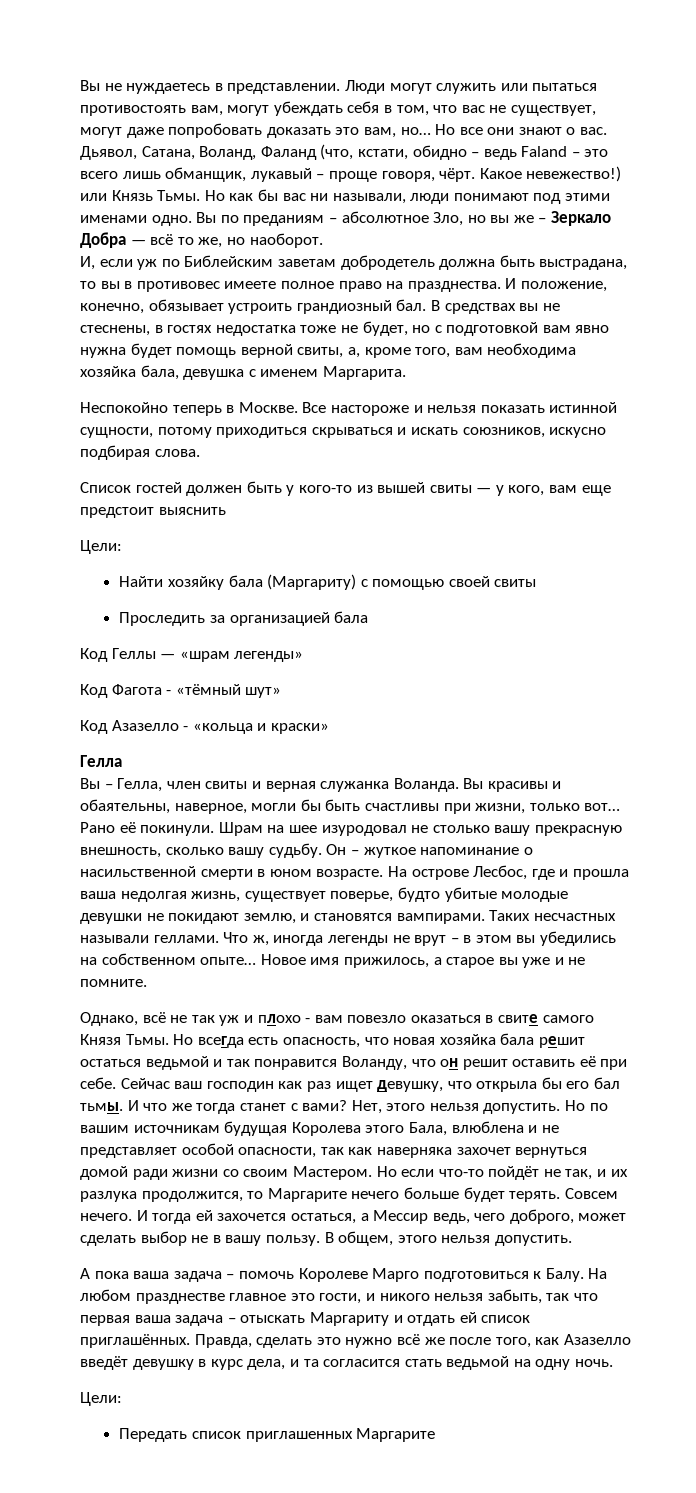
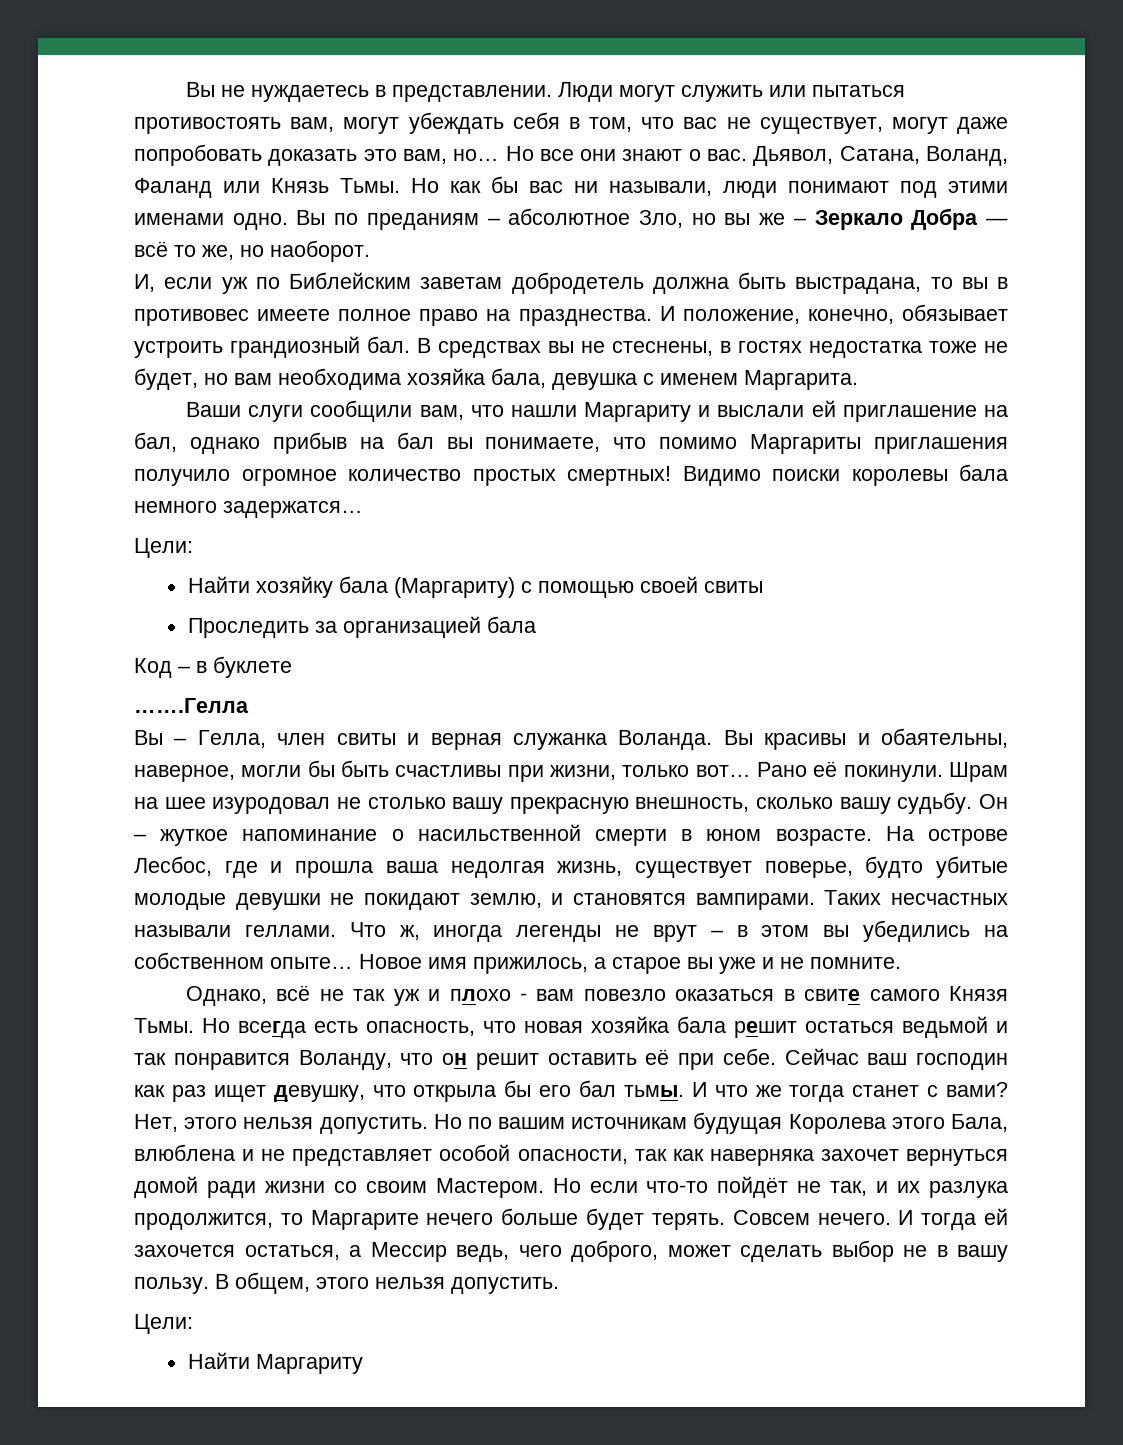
[320,144,609,160] [80,166,622,182] (что, кстати, обидно – ведь Faland – это всего лишь обманщик, лукавый – проще говоря, чёрт. Какое невежество!) -> (212, 188) none
[434,322,610,336] [80,343,451,358] с подготовкой вам явно нужна будет помощь верной свиты, а, кроме того, -> (228, 379) none
[80,402,618,416] [80,427,607,438] [80,445,200,460] [80,481,611,496] [80,507,226,518] Неспокойно теперь в Москве. Все настороже и нельзя показать истинной сущности, потому приходиться скрываться и искать союзников, искусно подбирая слова. // Список гостей должен быть у кого-то из вышей свиты — у кого, вам еще предстоит выяснить -> [186,400,1008,422] [134,432,1008,454] [134,464,1008,486] [134,501,363,518] Ваши слуги сообщили вам, что нашли Маргариту и выслали ей приглашение на бал, однако прибыв на бал вы понимаете, что помимо Маргариты приглашения получило огромное количество простых смертных! Видимо поиски королевы бала немного задержатся…
[111,648,304,662] [80,684,282,698] [80,720,329,734] [80,755,122,767] Геллы — «шрам легенды» // Код Фагота - «тёмный шут» // Код Азазелло - «кольца и краски» // Гелла -> [178,656,292,678] [134,698,249,713] – в буклете // …….Гелла
[80,1268,608,1282] [80,1289,598,1304] [80,1312,531,1326] [80,1334,631,1348] [80,1356,614,1370] [80,1392,122,1406] [119,1428,436,1442] А пока ваша задача – помочь Королеве Марго подготовиться к Балу. На любом празднестве главное это гости, и никого нельзя забыть, так что первая ваша задача – отыскать Маргариту и отдать ей список приглашённых. Правда, сделать это нужно всё же после того, как Азазелло введёт девушку в курс дела, и та согласится стать ведьмой на одну ночь. // Цели: // Передать список приглашенных Маргарите -> [134,1314,193,1334] [187,1352,363,1374] Цели: // Найти Маргариту

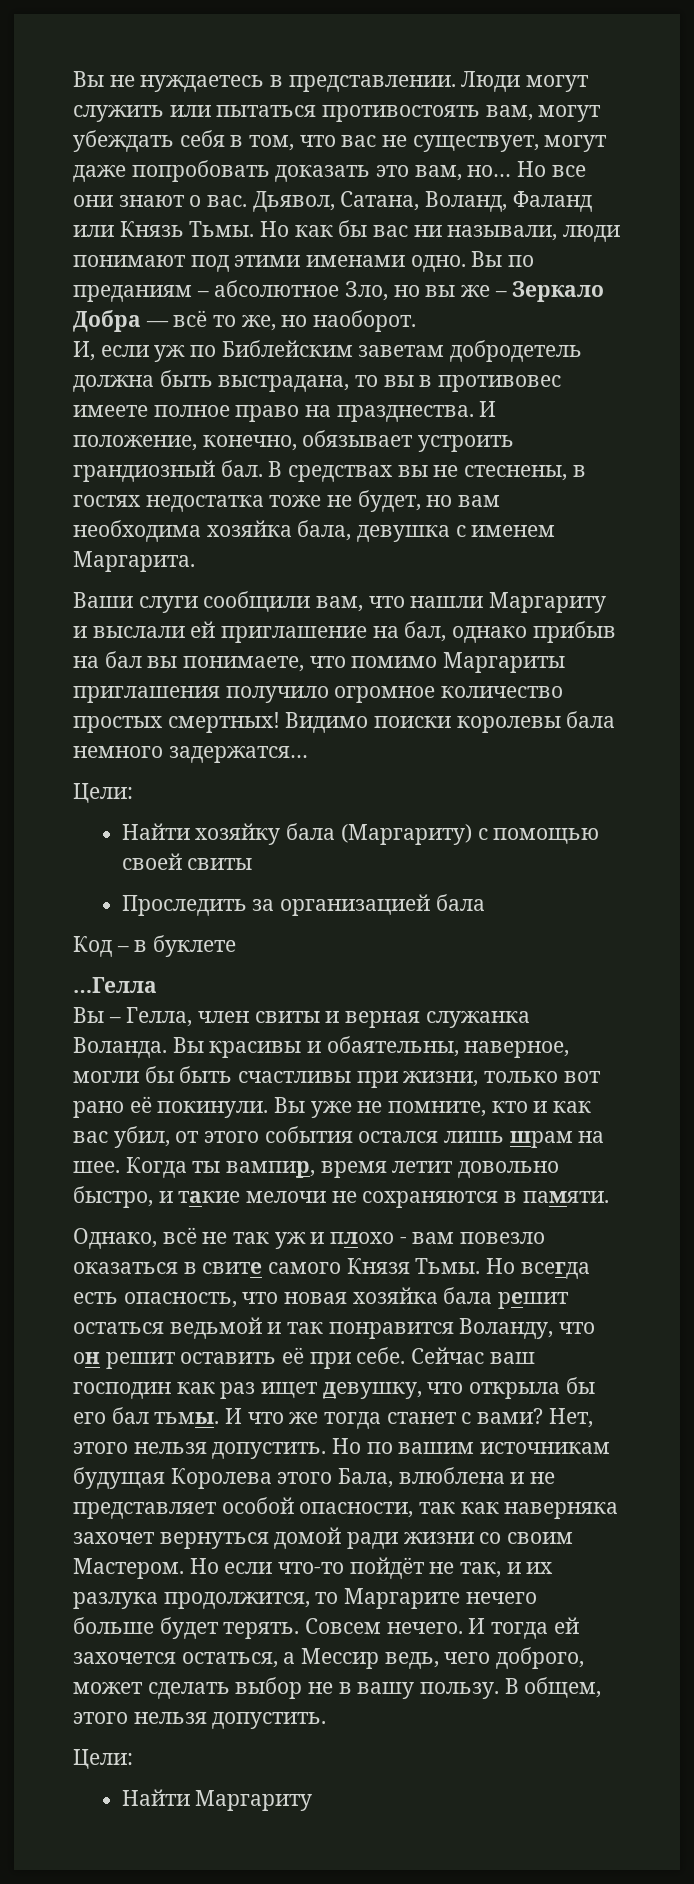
[134,698,249,713] …….Гелла -> [73,977,157,993] …Гелла
[695,761,1009,782] [134,792,1008,814] [134,824,1009,846] [134,856,1008,878] [134,890,1008,910] [134,920,1008,942] [134,952,901,974] вот… Рано её покинули. Шрам на шее изуродовал не столько вашу прекрасную внешность, сколько вашу судьбу. Он – жуткое напоминание о насильственной смерти в юном возрасте. На острове Лесбос, где и прошла ваша недолгая жизнь, существует поверье, будто убитые молодые девушки не покидают землю, и становятся вампирами. Таких несчастных называли геллами. Что ж, иногда легенды не врут – в этом вы убедились на собственном опыте… Новое имя прижилось, а старое вы уже и не помните. -> [563,1071,601,1083] [73,1096,592,1118] [73,1126,605,1148] [73,1157,560,1178] [73,1186,609,1208] вот рано её покинули. Вы уже не помните, кто и как вас убил, от этого события остался лишь шрам на шее. Когда ты вампир, время летит довольно быстро, и такие мелочи не сохраняются в памяти.

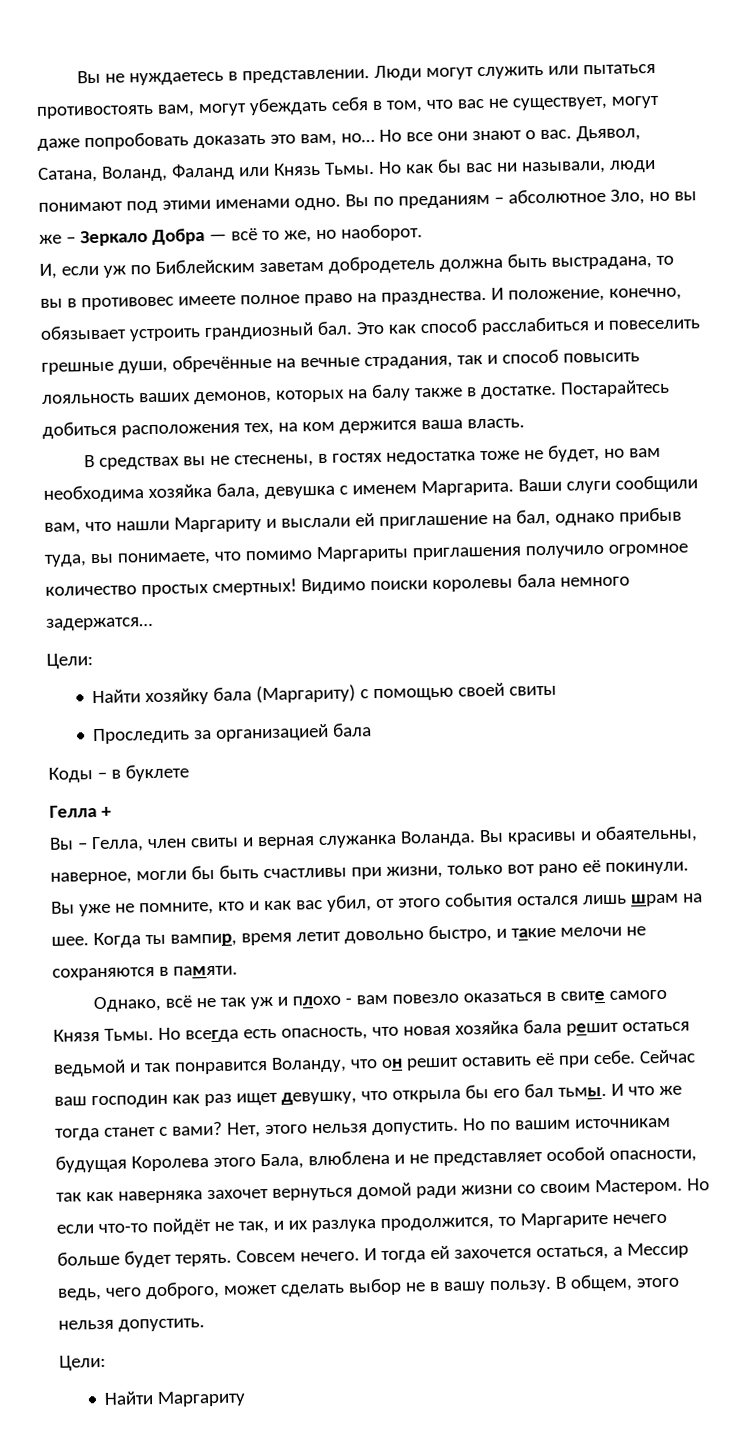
(263, 468) none -> [355,317,700,336] [41,349,640,375] [42,379,670,405] [42,418,525,439] Это как способ расслабиться и повеселить грешные души, обречённые на вечные страдания, так и способ повысить лояльность ваших демонов, которых на балу также в достатке. Постарайтесь добиться расположения тех, на ком держится ваша власть. //
(195, 561) // -> (514, 488) none
[73,651,142,668] на бал -> [44,554,87,567] туда,
[73,936,112,957] Код -> [48,767,93,783] Коды
[73,977,157,993] …Гелла -> [49,805,112,818] Гелла +

